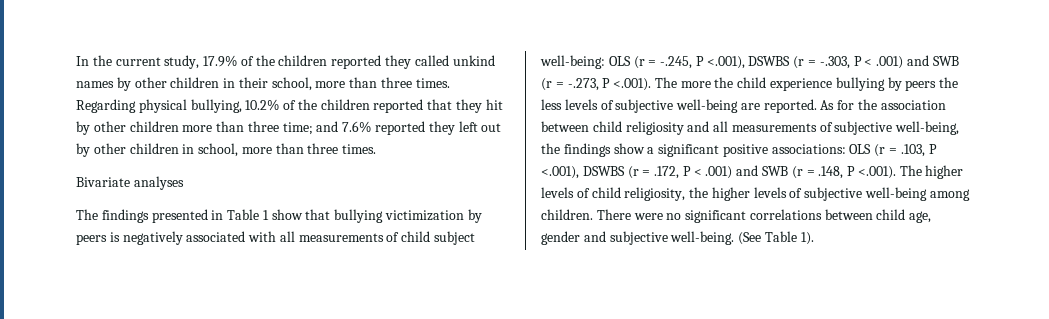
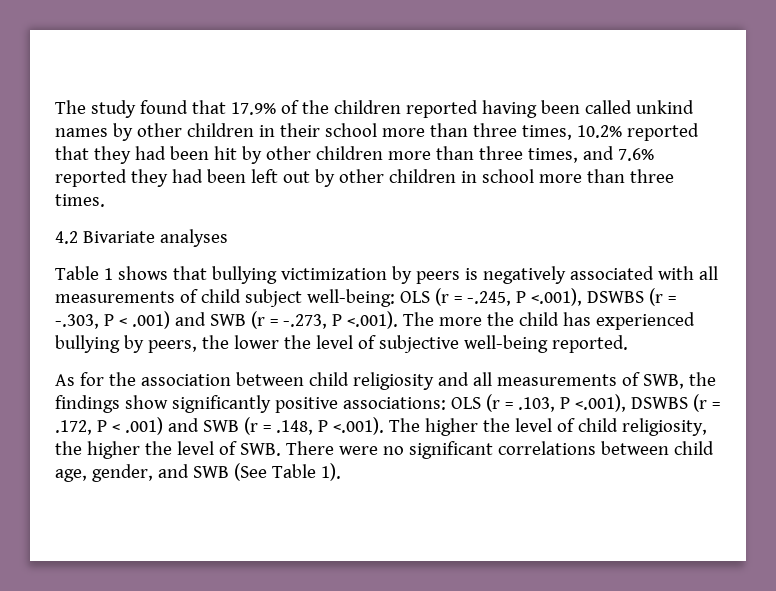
[76,55,200,69] In the current study, -> [55,100,226,118] The study found that
[385,55,412,69] they -> [481,100,580,118] having been
[271,77,450,91] [76,99,370,113] school, more than three times. Regarding physical bullying, 10.2% of the children -> [324,123,622,140] school more than three times, 10.2%
(483, 106) none -> [134,146,209,160] had been
[282,122,313,135] time; -> [527,148,578,163] times,
(455, 128) none -> [171,169,246,183] had been
[198,143,239,157] school, -> [481,169,534,183] school
(377, 149) none -> [55,231,78,244] 4.2
[76,209,224,223] The findings presented in -> (228, 238) none
[271,209,303,220] show -> [117,266,168,280] shows
[770,77,959,91] [541,99,760,113] experience bullying by peers the less levels of subjective well-being are -> [562,312,695,330] [55,335,548,353] has experienced bullying by peers, the lower the level of subjective well-being
(817, 106) none -> (628, 344) //
[834,121,960,135] subjective well-being, -> [642,374,684,389] SWB,
[647,144,720,157] a significant -> [171,395,271,413] significantly
[541,187,574,198] levels -> [482,418,552,432] the level
[753,187,970,201] [541,209,593,220] levels of subjective well-being among children. -> [144,441,281,456] the level of SWB.
[541,231,735,245] gender and subjective well-being. -> [91,464,229,482] gender, and SWB

